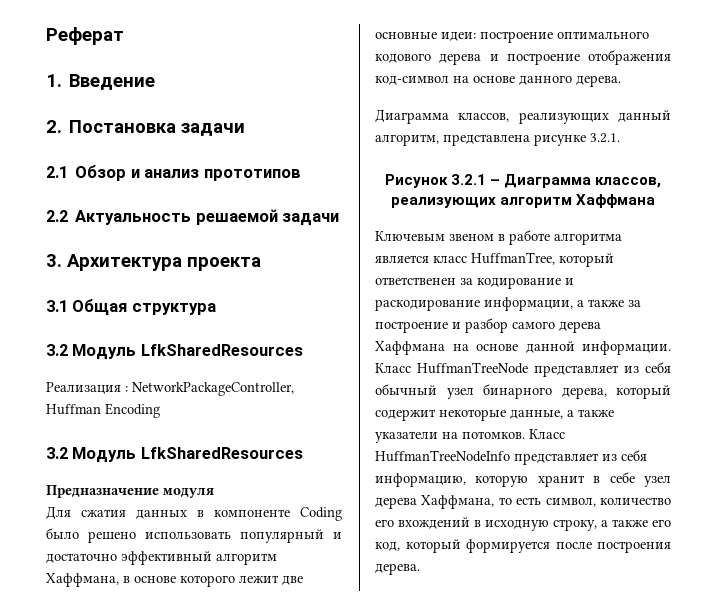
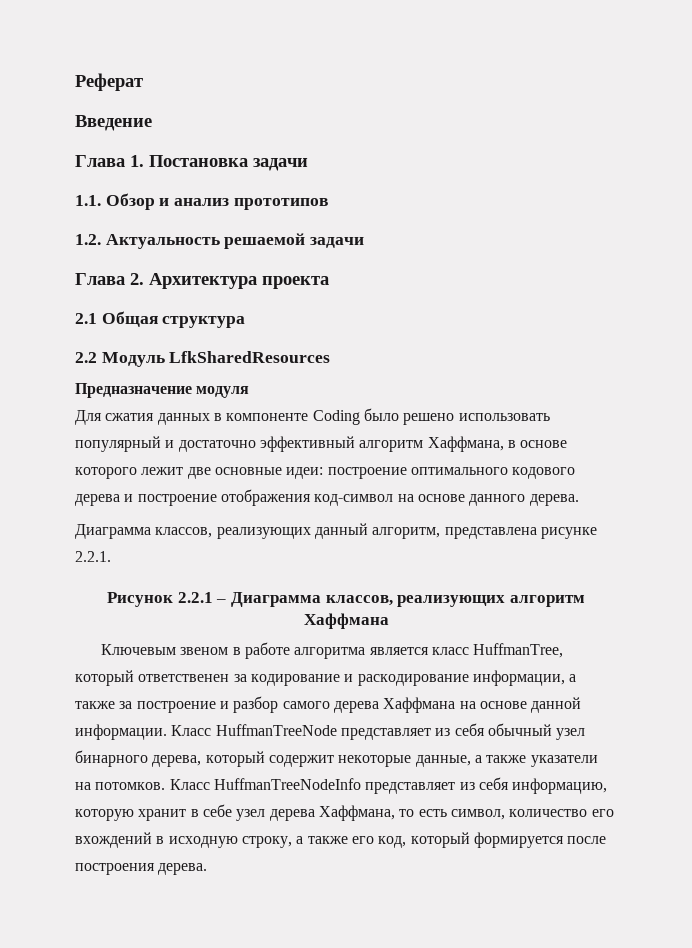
[46,74,62,87] 1. -> (143, 82) none
[46,120,62,133] 2. -> [75,155,144,167] Глава 1.
[46,166,68,178] 2.1 -> [75,195,101,206] 1.1.
[46,210,68,222] 2.2 -> [75,234,101,245] 1.2.
[46,254,62,267] 3. -> [75,273,144,285] Глава 2.
[46,300,68,312] 3.1 -> [75,313,97,324] 2.1
[46,344,303,360] [46,382,294,396] [46,403,160,418] [46,447,68,459] 3.2 Модуль LfkSharedResources // Реализация : NetworkPackageController, Huffman Encoding // 3.2 -> [75,352,97,363] 2.2
[590,133,620,143] 3.2.1. -> [75,551,111,562] 2.2.1.
[450,174,486,185] 3.2.1 -> [177,592,213,603] 2.2.1

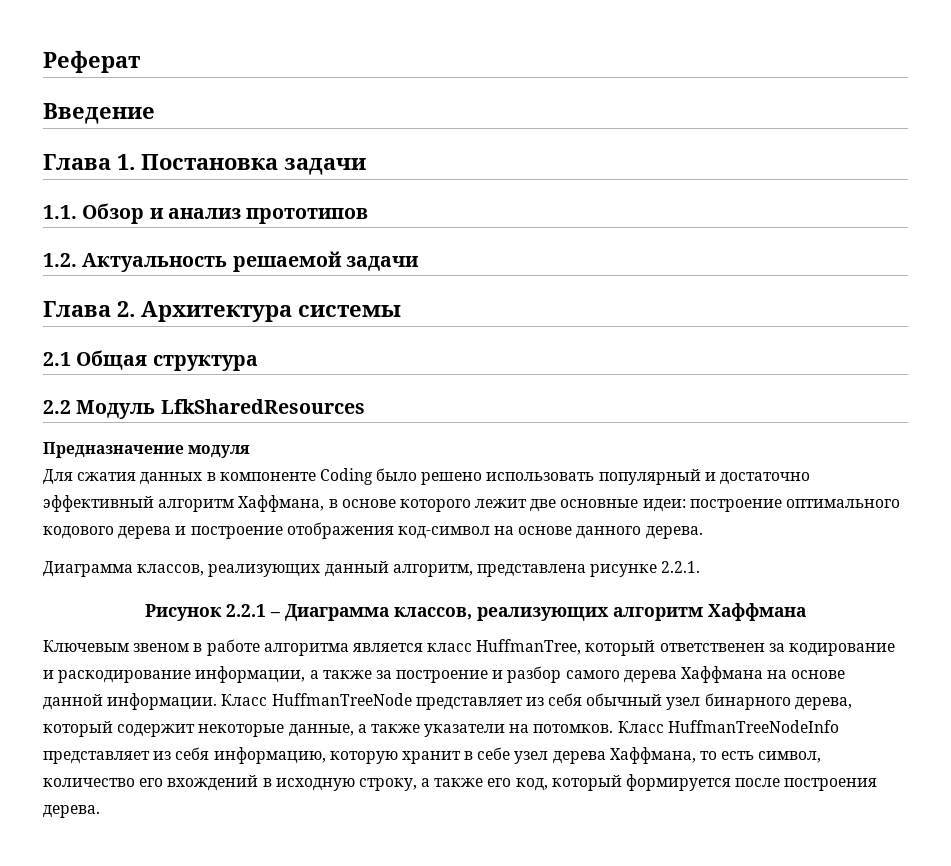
[262,276,329,289] проекта -> [298,305,401,317] системы

